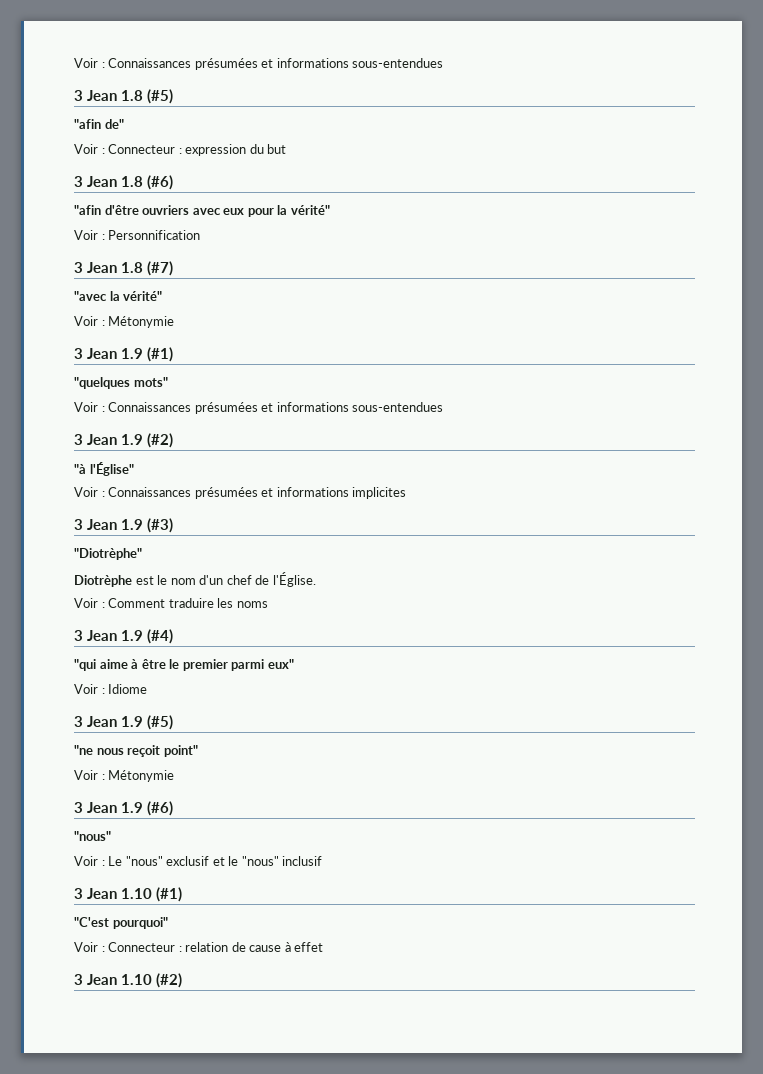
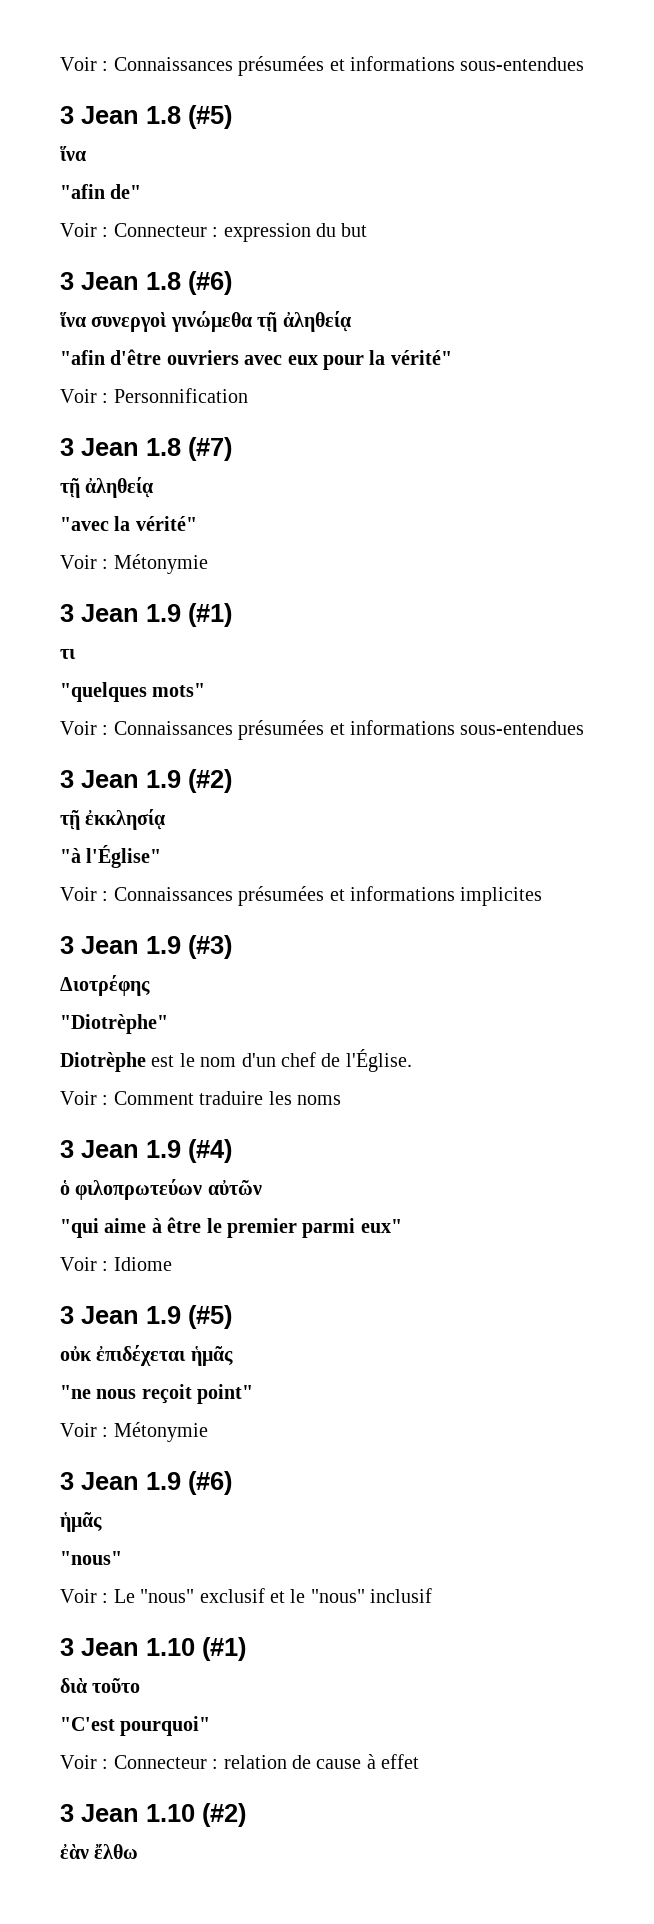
(173, 96) none -> [60,146,86,161] // ἵνα
(173, 182) none -> [60,311,351,332] // ἵνα συνεργοὶ γινώμεθα τῇ ἀληθείᾳ
(173, 268) none -> [60,477,154,498] // τῇ ἀληθείᾳ
(173, 354) none -> [60,649,76,659] // τι
(173, 440) none -> [60,809,166,830] // τῇ ἐκκλησίᾳ
(173, 525) none -> [60,975,150,996] // Διοτρέφης
(173, 636) none -> [60,1179,262,1200] // ὁ φιλοπρωτεύων αὐτῶν
(173, 722) none -> [60,1345,233,1366] // οὐκ ἐπιδέχεται ἡμᾶς
(173, 808) none -> [60,1512,102,1532] // ἡμᾶς
(182, 894) none -> [60,1678,141,1693] // διὰ τοῦτο
(182, 980) none -> [60,1844,139,1859] // ἐὰν ἔλθω

